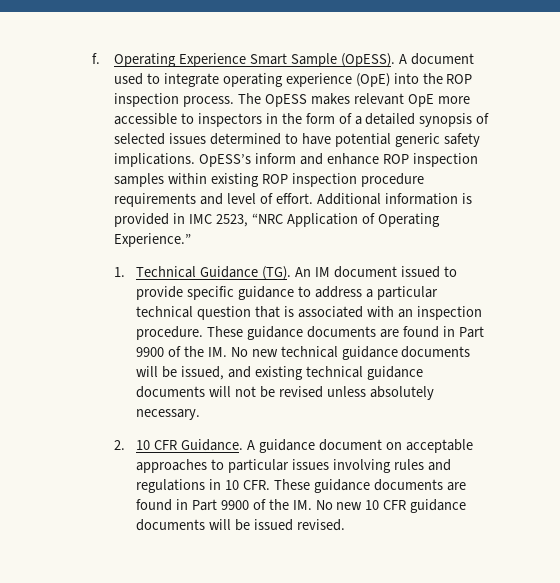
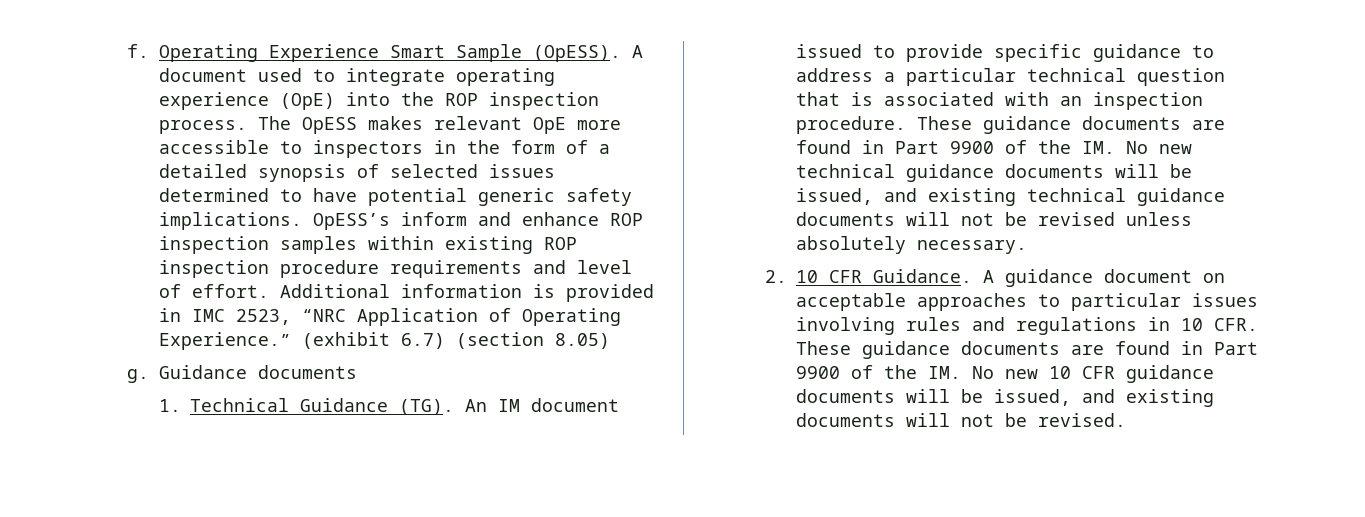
(192, 240) none -> [301,332,610,349] [126,365,357,383] (exhibit 6.7) (section 8.05) // g. Guidance documents
[253,519,293,531] issued -> [994,389,1215,407] [796,413,1028,427] issued, and existing documents will not be

